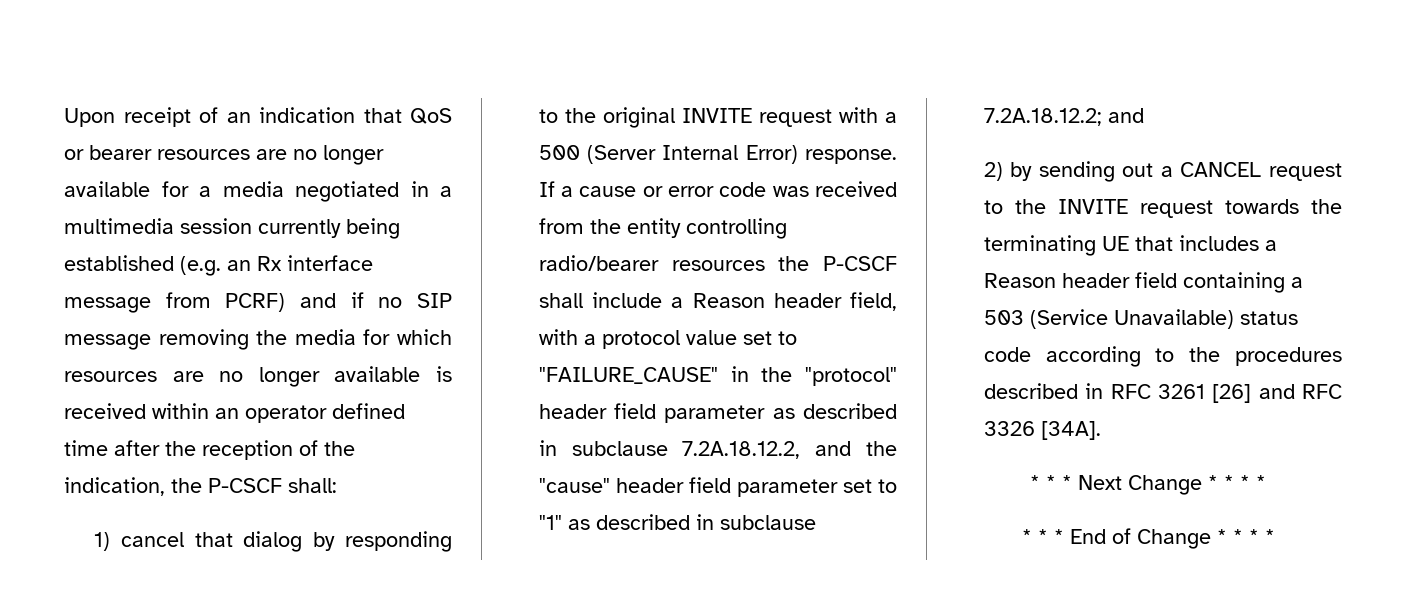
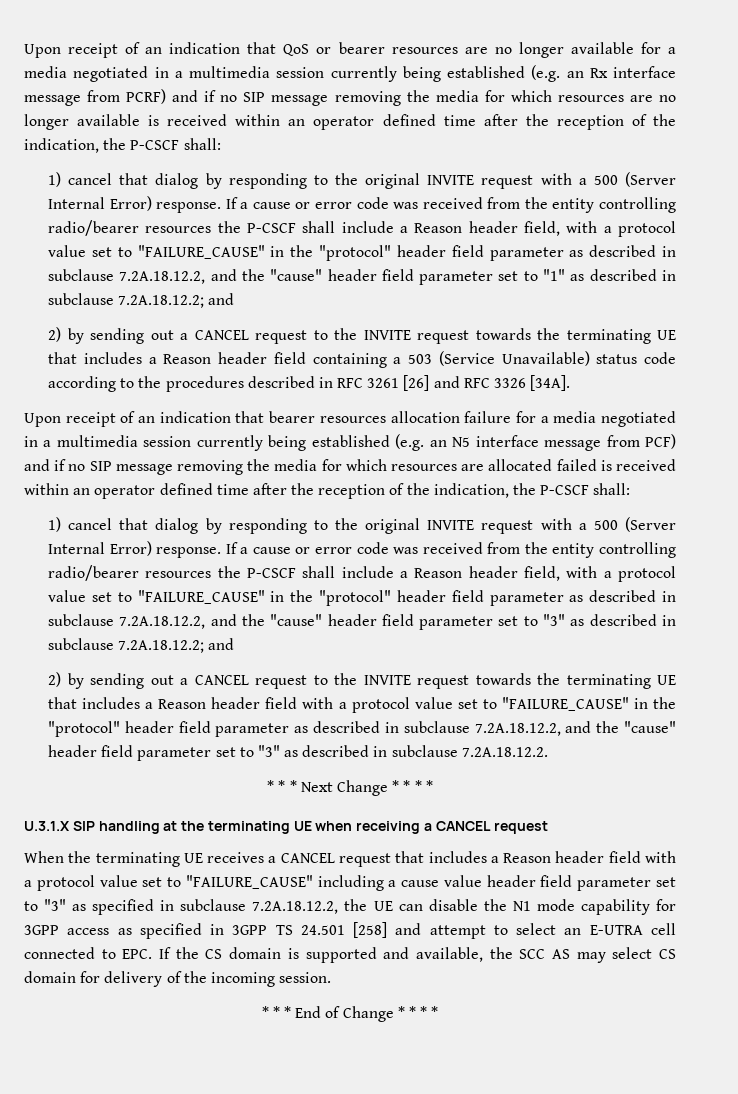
(1101, 430) none -> [24,411,677,427] [24,434,676,451] [24,459,676,475] [24,483,631,499] [48,517,677,534] [48,541,676,558] [48,565,676,582] [48,590,676,606] [48,614,676,630] [48,638,235,653] [48,672,677,689] [48,697,676,713] [48,721,676,737] [48,745,548,761] // Upon receipt of an indication that bearer resources allocation failure for a media negotiated in a multimedia session currently being established (e.g. an N5 interface message from PCF) and if no SIP message removing the media for which resources are allocated failed is received within an operator defined time after the reception of the indication, the P-CSCF shall: // 1) cancel that dialog by responding to the original INVITE request with a 500 (Server Internal Error) response. If a cause or error code was received from the entity controlling radio/bearer resources the P-CSCF shall include a Reason header field, with a protocol value set to "FAILURE_CAUSE" in the "protocol" header field parameter as described in subclause 7.2A.18.12.2, and the "cause" header field parameter set to "3" as described in subclause 7.2A.18.12.2; and // 2) by sending out a CANCEL request to the INVITE request towards the terminating UE that includes a Reason header field with a protocol value set to "FAILURE_CAUSE" in the "protocol" header field parameter as described in subclause 7.2A.18.12.2, and the "cause" header field parameter set to "3" as described in subclause 7.2A.18.12.2.
(1266, 482) none -> [24,821,548,834] [24,851,677,867] [24,875,676,891] [24,899,676,915] [24,922,676,939] [24,947,676,963] [24,971,332,987] // U.3.1.X SIP handling at the terminating UE when receiving a CANCEL request // When the terminating UE receives a CANCEL request that includes a Reason header field with a protocol value set to "FAILURE_CAUSE" including a cause value header field parameter set to "3" as specified in subclause 7.2A.18.12.2, the UE can disable the N1 mode capability for 3GPP access as specified in 3GPP TS 24.501 [258] and attempt to select an E-UTRA cell connected to EPC. If the CS domain is supported and available, the SCC AS may select CS domain for delivery of the incoming session.

